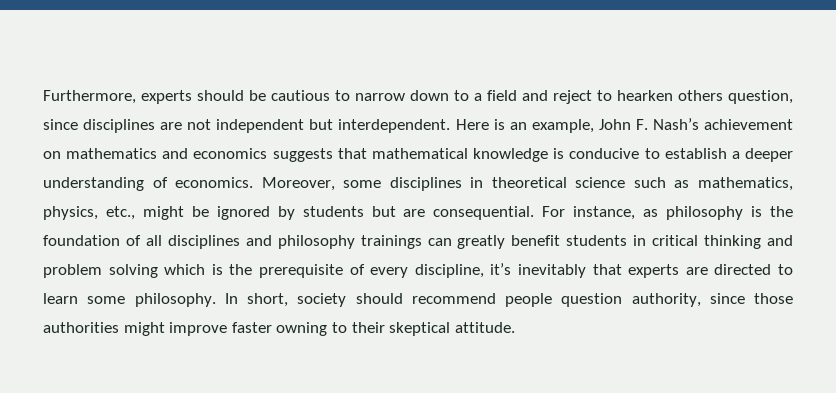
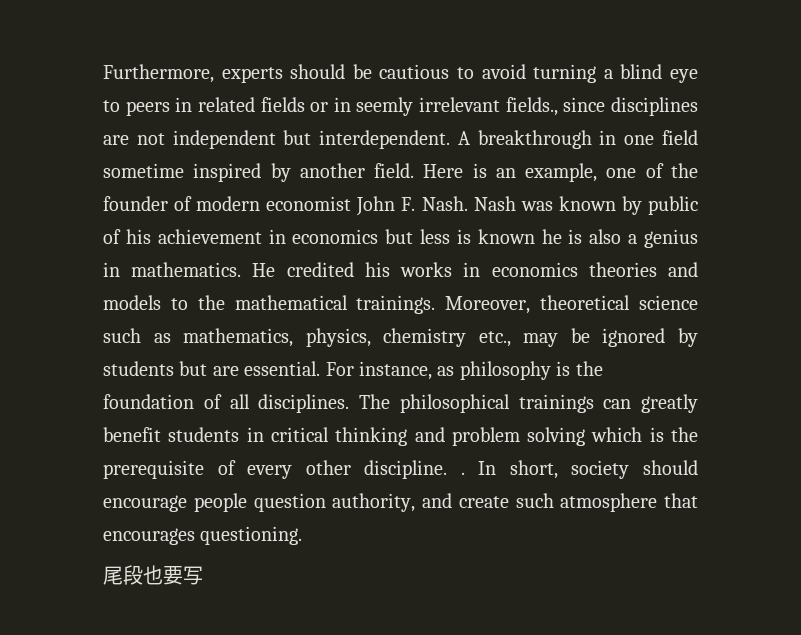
[355,90,793,104] narrow down to a field and reject to hearken others question, -> [481,64,699,83] [103,97,558,116] avoid turning a blind eye to peers in related fields or in seemly irrelevant fields.,
[455,118,793,133] [43,148,794,162] [43,177,484,191] Here is an example, John F. Nash’s achievement on mathematics and economics suggests that mathematical knowledge is conducive to establish a deeper understanding of economics. Moreover, some disciplines in -> [457,130,698,149] [103,163,698,182] [103,196,699,216] [103,229,698,248] [103,262,698,277] [103,295,531,314] A breakthrough in one field sometime inspired by another field. Here is an example, one of the founder of modern economist John F. Nash. Nash was known by public of his achievement in economics but less is known he is also a genius in mathematics. He credited his works in economics theories and models to the mathematical trainings. Moreover,
[105,206,184,220] etc., might -> [383,328,559,347] chemistry etc., may
[433,206,535,220] consequential. -> [244,361,321,376] essential.
[167,235,355,249] disciplines and philosophy -> [258,394,510,413] disciplines. The philosophical
[414,263,794,278] [43,293,216,307] discipline, it’s inevitably that experts are directed to learn some philosophy. -> [305,460,465,479] other discipline. .
[411,293,496,304] recommend -> [103,495,187,512] encourage
[709,293,793,304] [43,322,515,336] since those authorities might improve faster owning to their skeptical attitude. -> [422,493,698,512] [103,526,303,545] [103,565,203,585] and create such atmosphere that encourages questioning. // 尾段也要写

